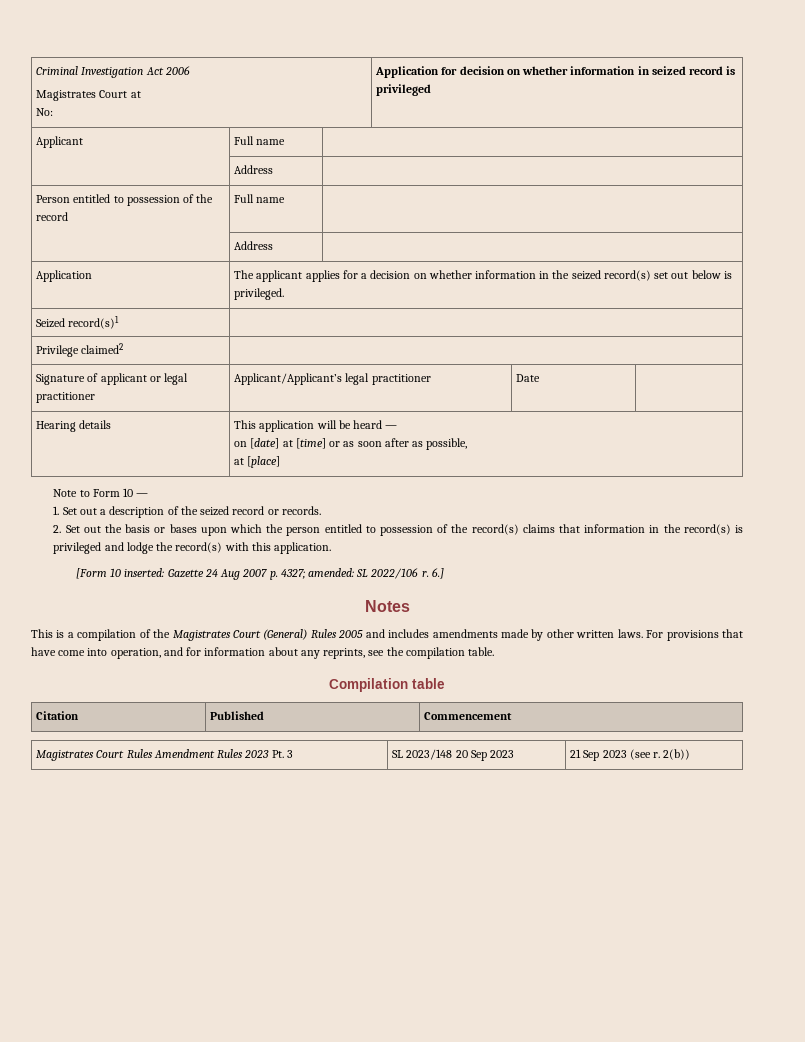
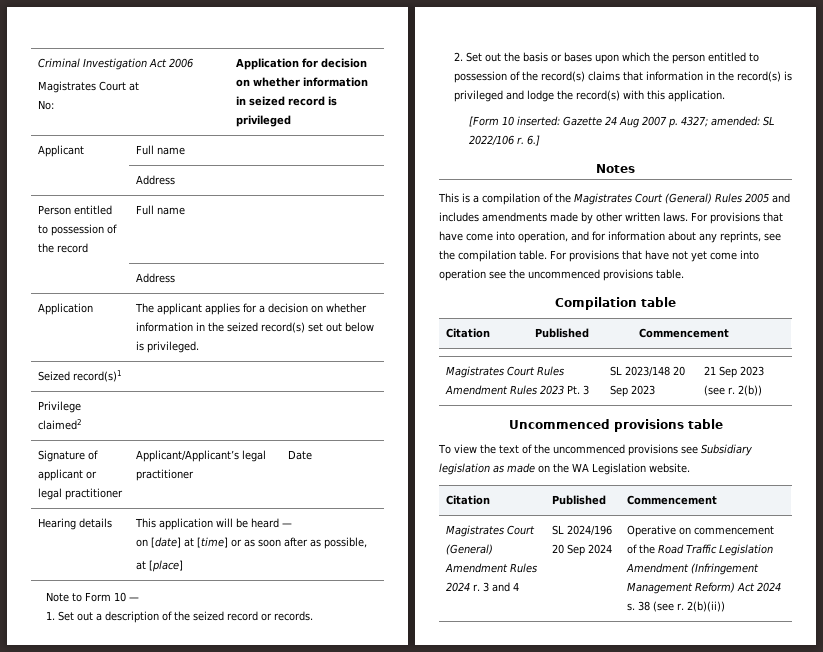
(495, 651) none -> [550,250,759,262] [439,269,684,281] For provisions that have not yet come into operation see the uncommenced provisions table.
(691, 754) none -> [508,419,723,432] [438,444,752,456] [439,463,690,475] [446,495,491,505] [552,495,607,505] [627,495,718,505] [446,525,536,537] [446,544,494,555] [445,563,538,573] [446,582,520,592] [552,525,613,536] [552,544,613,556] [627,525,775,537] [627,544,774,556] [626,563,760,575] [627,582,782,594] [627,601,726,612] // Uncommenced provisions table // To view the text of the uncommenced provisions see Subsidiary legislation as made on the WA Legislation website. // Citation | Published | Commencement // Magistrates Court (General) Amendment Rules 2024 r. 3 and 4 | SL 2024/196 20 Sep 2024 | Operative on commencement of the Road Traffic Legislation Amendment (Infringement Management Reform) Act 2024 s. 38 (see r. 2(b)(ii))

